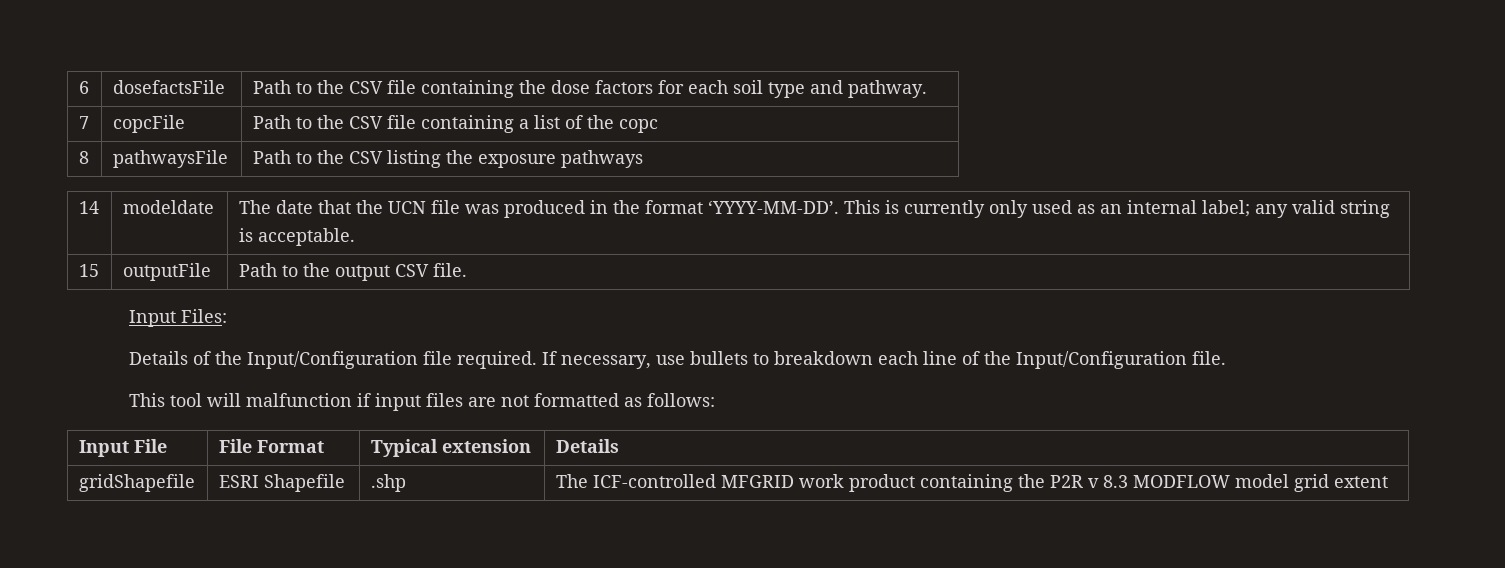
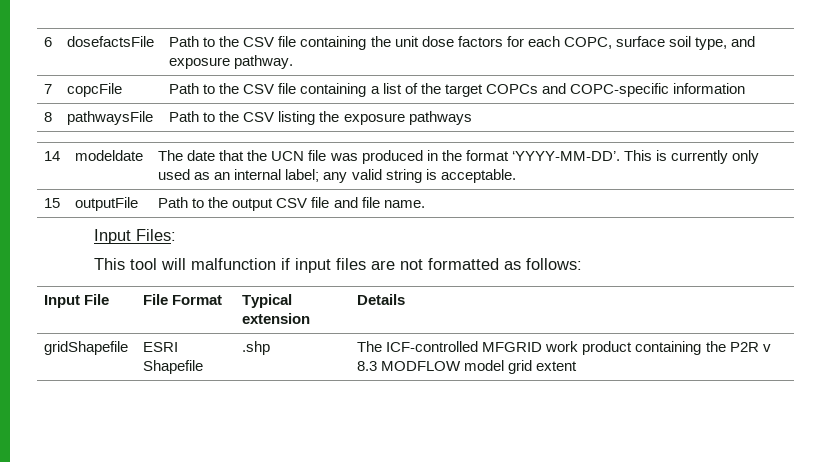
(546, 87) none -> [394,36,419,47] unit
[732,80,843,98] soil type and -> [563,36,756,50] [169,57,231,69] COPC, surface soil type, and exposure
[618,119,658,133] copc -> [444,83,745,97] target COPCs and COPC-specific information
[432,263,467,277] [128,309,227,327] [128,351,1226,369] file. // Input Files: // Details of the Input/Configuration file required. If necessary, use bullets to breakdown each line of the Input/Configuration file. -> [311,197,425,208] [93,229,176,244] file and file name. // Input Files:

